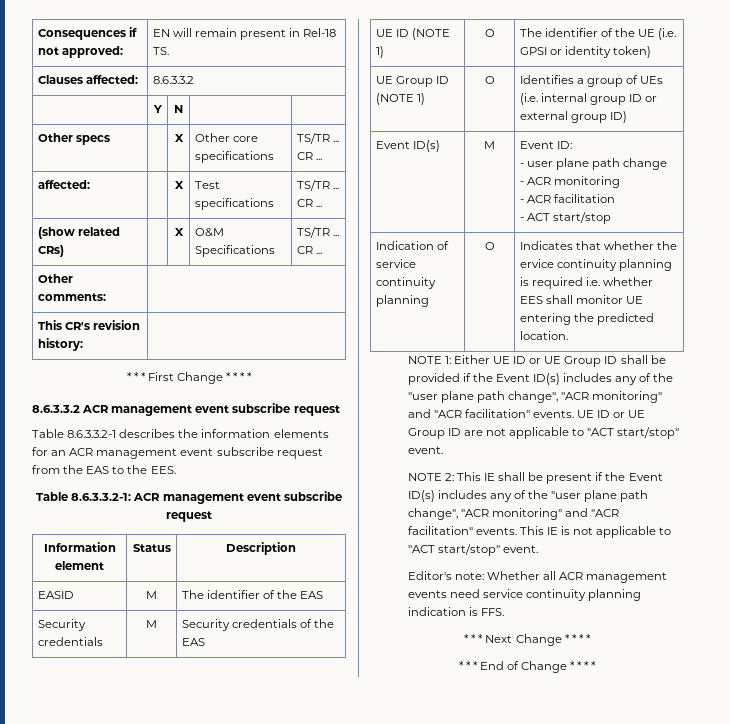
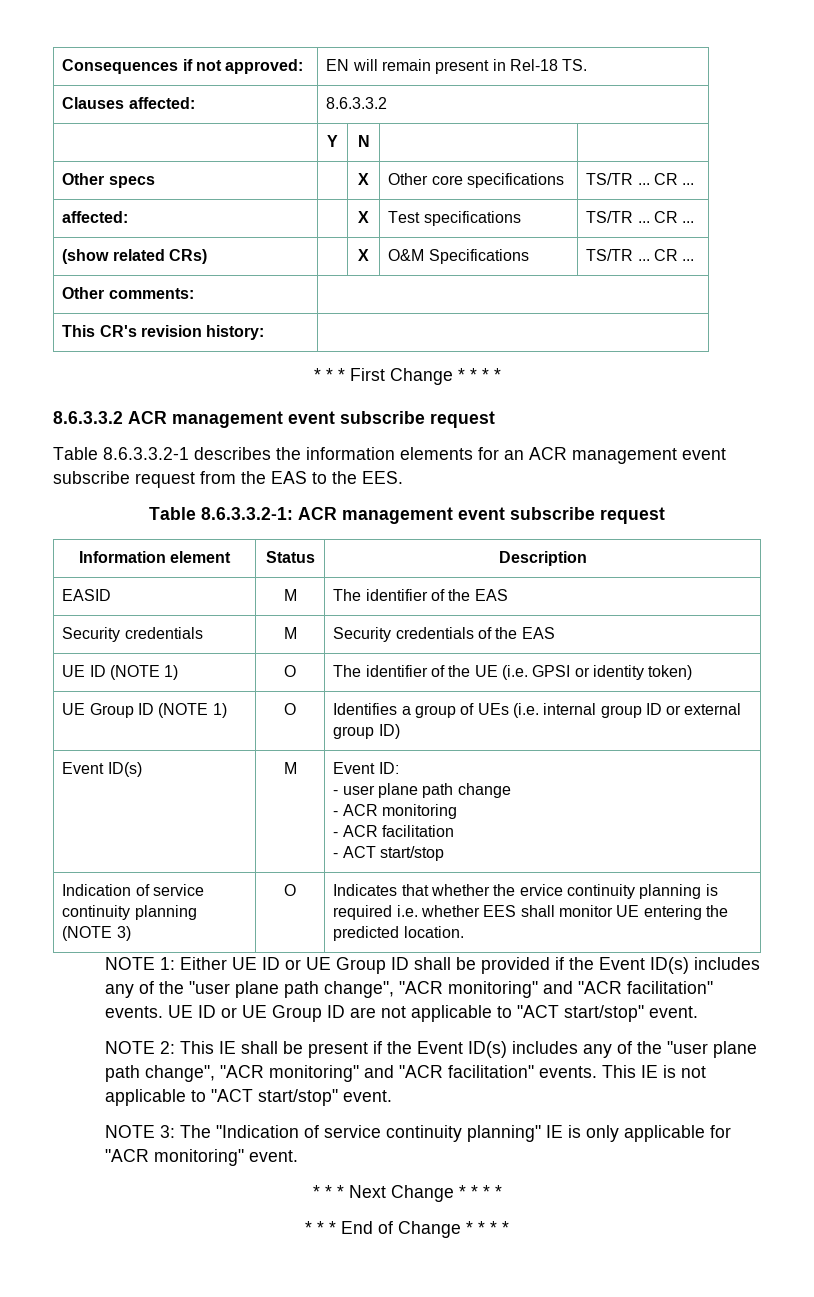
(429, 301) none -> [62,926,131,941] (NOTE 3)
[407,571,668,583] [407,589,641,601] [407,607,504,616] Editor's note: Whether all ACR management events need service continuity planning indication is FFS. -> [105,1125,732,1142] [105,1149,299,1166] NOTE 3: The "Indication of service continuity planning" IE is only applicable for "ACR monitoring" event.

